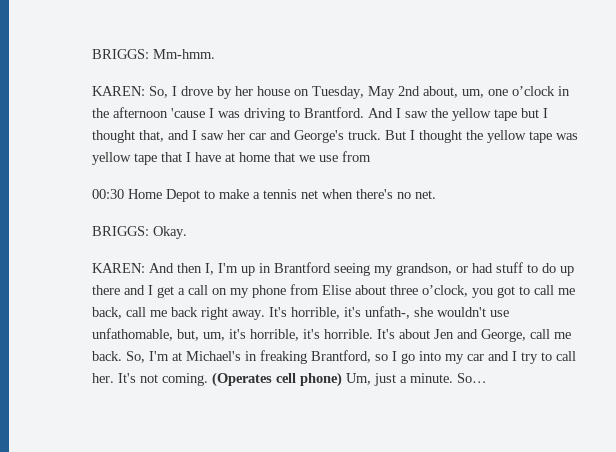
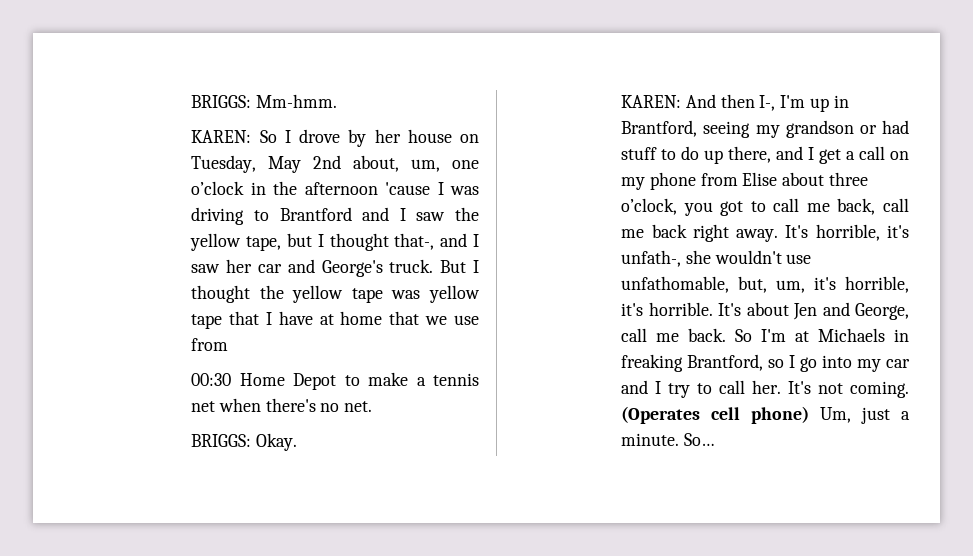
[149,86,169,98] So, -> [259,130,277,143] So
[304,107,394,118] Brantford. And -> [279,207,390,221] Brantford and
[494,109,518,121] tape -> [246,236,282,251] tape,
[139,130,165,142] that, -> [394,233,435,250] that-,
[205,263,215,275] I, -> [759,95,776,111] I-,
[274,262,332,273] Brantford -> [621,120,698,137] Brantford,
[396,263,453,276] grandson, -> [785,120,854,138] grandson
[92,285,121,295] there -> [728,146,772,163] there,
[126,351,146,363] So, -> [735,329,753,342] So
[186,351,242,361] Michael's -> [818,328,886,342] Michaels

